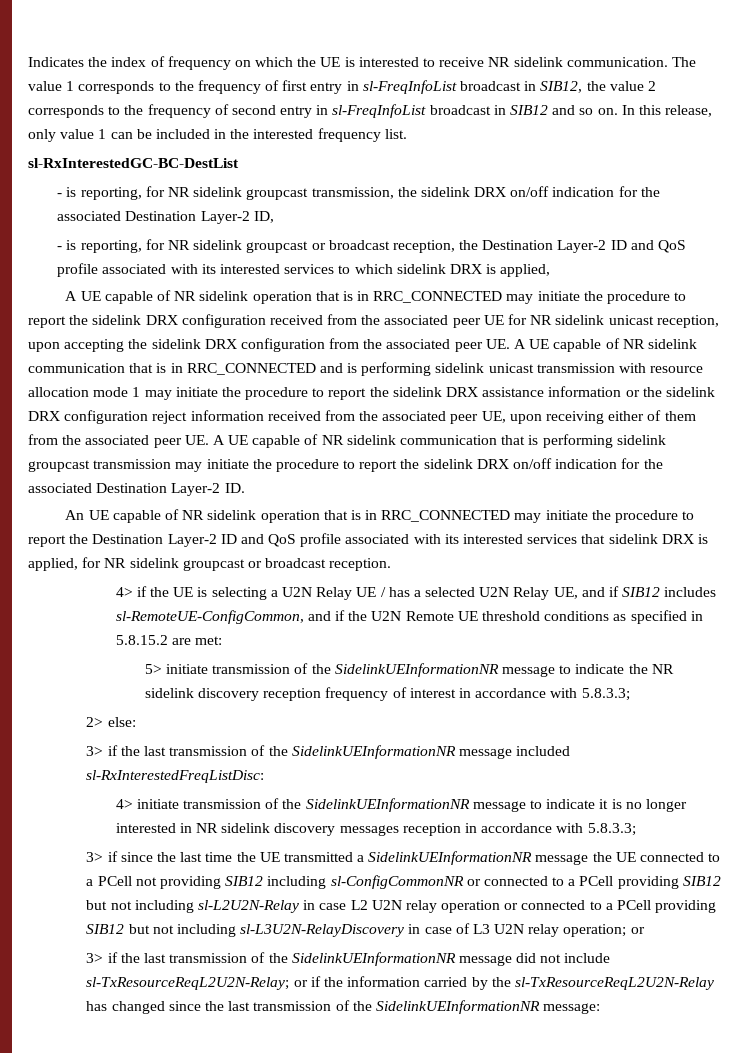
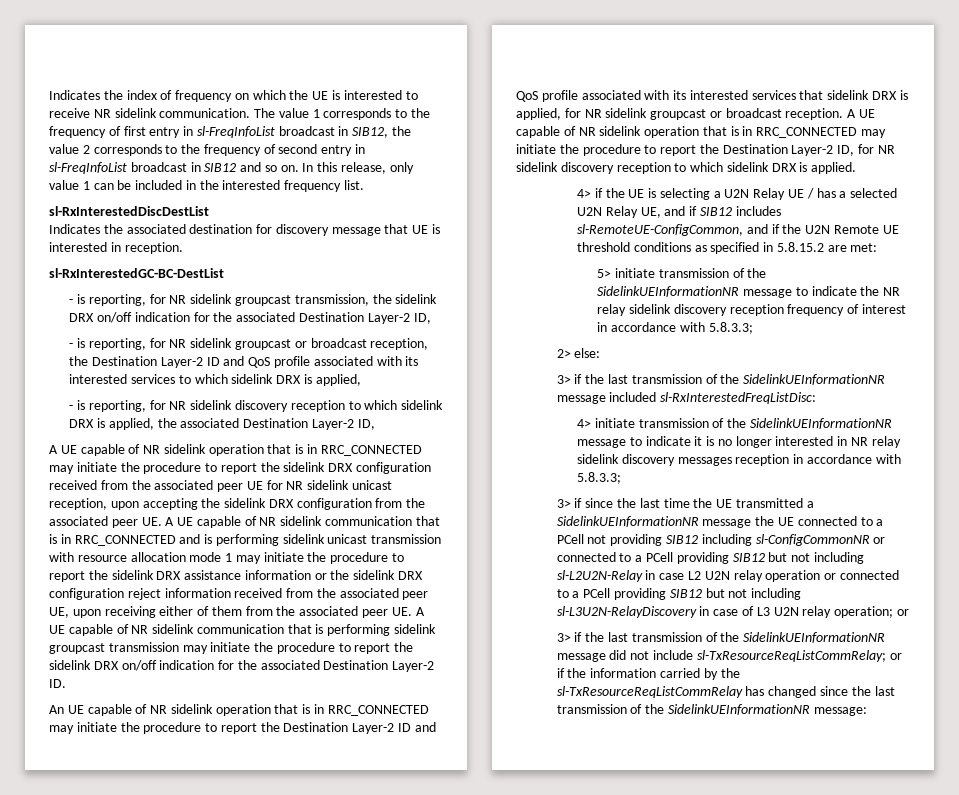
(407, 134) none -> [49,206,209,216] [49,224,441,236] [49,242,183,254] // sl-RxInterestedDiscDestList // Indicates the associated destination for discovery message that UE is interested in reception.
(551, 270) none -> [69,400,444,412] [69,418,375,430] // - is reporting, for NR sidelink discovery reception to which sidelink DRX is applied, the associated Destination Layer-2 ID,
(392, 564) none -> [847,109,876,118] [516,126,887,138] [516,144,895,156] [516,162,857,174] A UE capable of NR sidelink operation that is in RRC_CONNECTED may initiate the procedure to report the Destination Layer-2 ID, for NR sidelink discovery reception to which sidelink DRX is applied.
(674, 669) none -> [597,304,627,316] relay
(219, 828) none -> [871,436,901,448] relay
[86,977,290,990] sl-TxResourceReqL2U2N-Relay; -> [696,650,886,662] sl-TxResourceReqListCommRelay;
[514,977,714,990] sl-TxResourceReqL2U2N-Relay -> [556,686,743,698] sl-TxResourceReqListCommRelay

